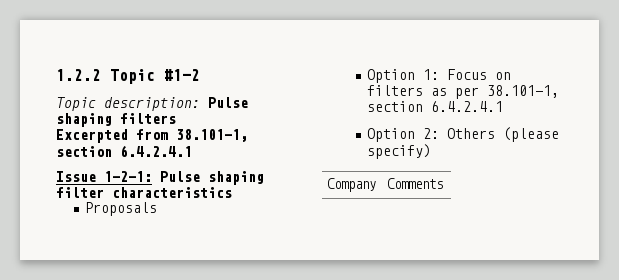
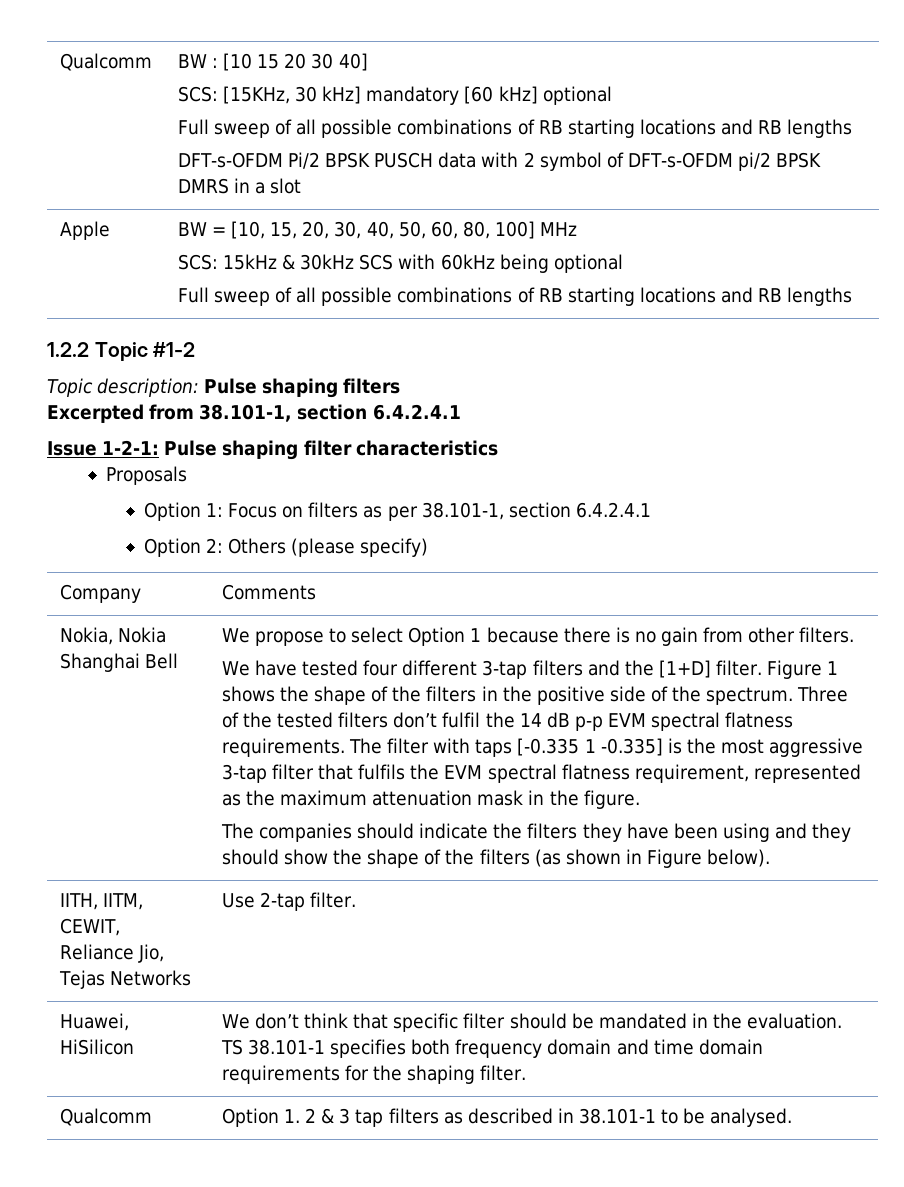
(56, 75) none -> [59,53,152,71] [177,53,368,71] [177,86,612,105] [177,119,853,138] [177,152,822,171] [177,178,302,194] [59,221,110,240] [177,221,578,239] [177,254,623,273] [177,287,853,306] Qualcomm | BW : [10 15 20 30 40] // SCS: [15KHz, 30 kHz] mandatory [60 kHz] optional // Full sweep of all possible combinations of RB starting locations and RB lengths // DFT-s-OFDM Pi/2 BPSK PUSCH data with 2 symbol of DFT-s-OFDM pi/2 BPSK DMRS in a slot // Apple | BW = [10, 15, 20, 30, 40, 50, 60, 80, 100] MHz // SCS: 15kHz & 30kHz SCS with 60kHz being optional // Full sweep of all possible combinations of RB starting locations and RB lengths //
(444, 183) none -> [59,627,166,645] [59,653,178,672] [221,627,855,646] [221,660,839,679] [221,686,849,705] [221,712,794,731] [221,738,864,757] [221,764,861,783] [221,790,640,809] [220,823,852,842] [221,849,771,868] [59,893,143,910] [59,918,120,936] [59,944,164,963] [58,970,191,989] [221,892,357,911] [59,1013,129,1031] [59,1039,134,1055] [221,1013,843,1032] [220,1039,763,1058] [221,1065,527,1084] [59,1108,152,1126] [221,1108,793,1127] // Nokia, Nokia Shanghai Bell | We propose to select Option 1 because there is no gain from other filters. // We have tested four different 3-tap filters and the [1+D] filter. Figure 1 shows the shape of the filters in the positive side of the spectrum. Three of the tested filters don’t fulfil the 14 dB p-p EVM spectral flatness requirements. The filter with taps [-0.335 1 -0.335] is the most aggressive 3-tap filter that fulfils the EVM spectral flatness requirement, represented as the maximum attenuation mask in the figure. // The companies should indicate the filters they have been using and they should show the shape of the filters (as shown in Figure below). // IITH, IITM, CEWIT, Reliance Jio, Tejas Networks | Use 2-tap filter. // Huawei, HiSilicon | We don’t think that specific filter should be mandated in the evaluation. TS 38.101-1 specifies both frequency domain and time domain requirements for the shaping filter. // Qualcomm | Option 1. 2 & 3 tap filters as described in 38.101-1 to be analysed.

